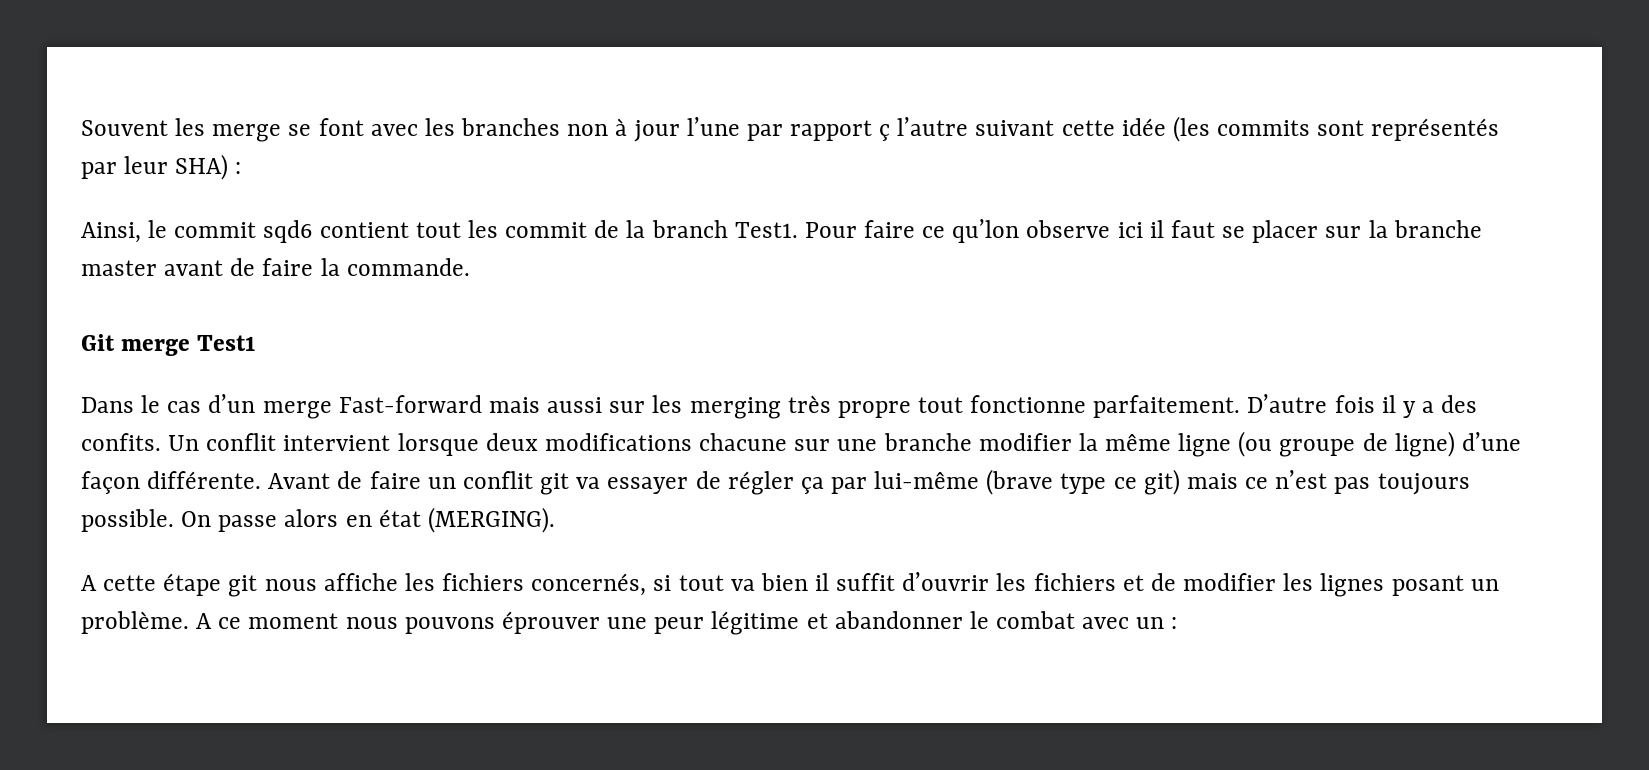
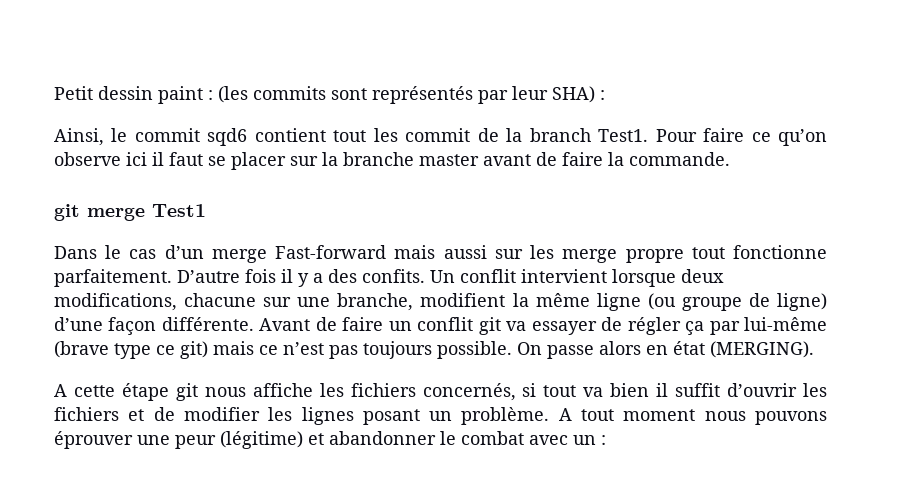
[81,117,1166,142] Souvent les merge se font avec les branches non à jour l’une par rapport ç l’autre suivant cette idée -> [54,86,213,104] Petit dessin paint :
[952,219,1020,243] qu’lon -> [778,129,827,146] qu’on
[81,334,115,351] Git -> [54,204,80,221] git
[689,395,831,419] merging très -> [562,249,618,263] merge
[544,433,692,451] modifications -> [54,293,177,311] modifications,
[883,433,1072,451] branche modifier -> [337,293,506,311] branche, modifient
[218,617,242,629] ce -> [581,409,615,421] tout
[711,611,800,635] légitime -> [220,431,303,449] (légitime)

